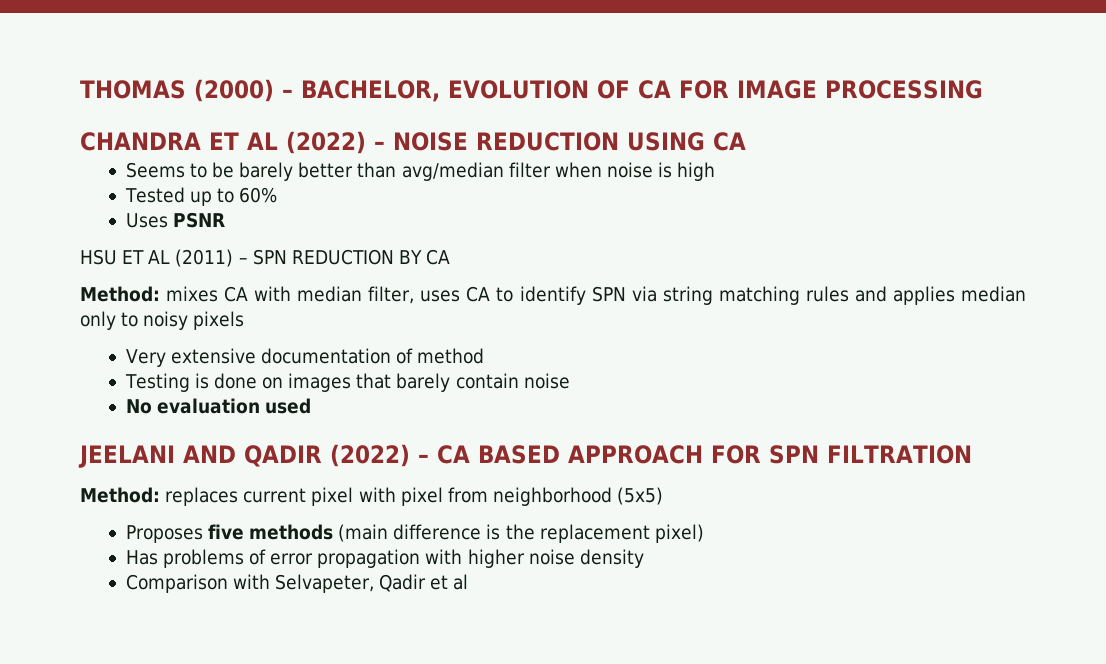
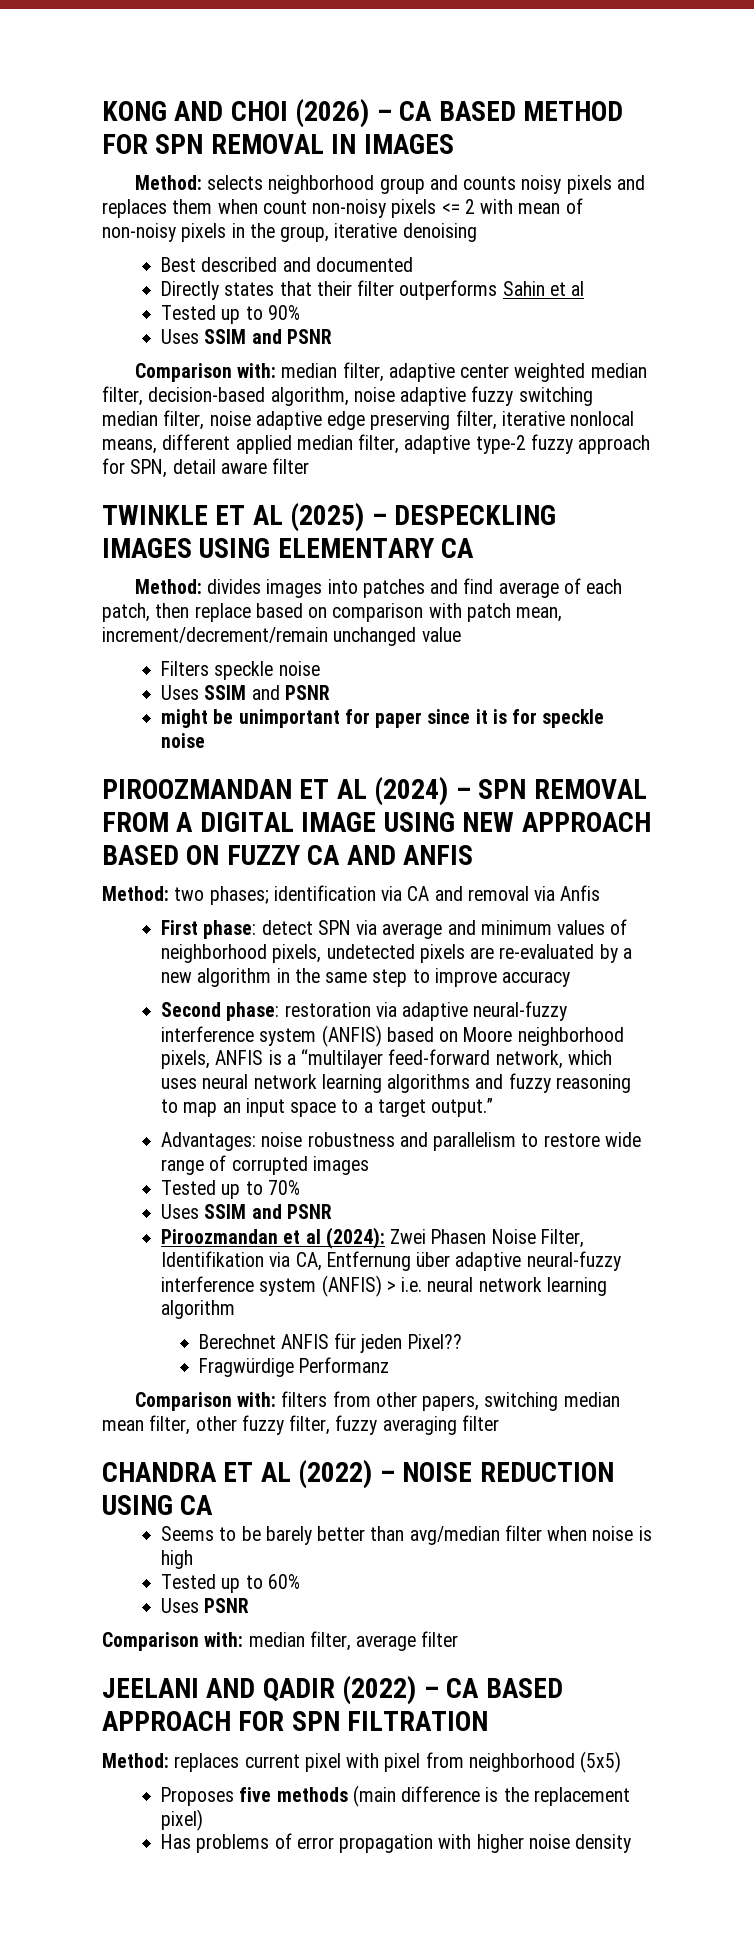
[80,79,983,102] THOMAS (2000) – BACHELOR, EVOLUTION OF CA FOR IMAGE PROCESSING -> [102,99,623,128] [102,134,454,154] [134,175,645,194] [102,198,583,218] [102,223,477,242] [161,257,413,272] [161,280,585,300] [161,305,300,324] [161,329,332,344] [134,362,647,382] [102,386,593,406] [102,410,635,430] [102,434,651,454] [102,458,310,478] [102,503,557,532] [102,538,475,558] [134,578,623,598] [102,603,563,622] [102,627,461,646] [161,661,320,680] [161,685,330,700] [161,709,605,728] [161,733,206,748] [102,777,647,806] [102,812,651,832] [102,845,474,865] [102,885,601,905] [161,919,628,939] [161,944,632,963] [161,968,571,987] [161,1001,568,1021] [161,1025,624,1047] [161,1049,612,1069] [161,1073,631,1093] [161,1098,494,1117] [161,1132,641,1151] [161,1155,369,1175] [161,1180,300,1199] [161,1204,332,1219] [161,1227,584,1249] [161,1251,621,1271] [161,1275,607,1297] [161,1300,236,1319] [198,1333,462,1353] [198,1357,389,1377] [134,1391,620,1411] [102,1415,499,1435] KONG AND CHOI (2026) – CA BASED METHOD FOR SPN REMOVAL IN IMAGES // Method: selects neighborhood group and counts noisy pixels and replaces them when count non-noisy pixels <= 2 with mean of non-noisy pixels in the group, iterative denoising // Best described and documented // Directly states that their filter outperforms Sahin et al // Tested up to 90% // Uses SSIM and PSNR // Comparison with: median filter, adaptive center weighted median filter, decision-based algorithm, noise adaptive fuzzy switching median filter, noise adaptive edge preserving filter, iterative nonlocal means, different applied median filter, adaptive type-2 fuzzy approach for SPN, detail aware filter // TWINKLE ET AL (2025) – DESPECKLING IMAGES USING ELEMENTARY CA // Method: divides images into patches and find average of each patch, then replace based on comparison with patch mean, increment/decrement/remain unchanged value // Filters speckle noise // Uses SSIM and PSNR // might be unimportant for paper since it is for speckle noise // PIROOZMANDAN ET AL (2024) – SPN REMOVAL FROM A DIGITAL IMAGE USING NEW APPROACH BASED ON FUZZY CA AND ANFIS // Method: two phases; identification via CA and removal via Anfis // First phase: detect SPN via average and minimum values of neighborhood pixels, undetected pixels are re-evaluated by a new algorithm in the same step to improve accuracy // Second phase: restoration via adaptive neural-fuzzy interference system (ANFIS) based on Moore neighborhood pixels, ANFIS is a “multilayer feed-forward network, which uses neural network learning algorithms and fuzzy reasoning to map an input space to a target output.” // Advantages: noise robustness and parallelism to restore wide range of corrupted images // Tested up to 70% // Uses SSIM and PSNR // Piroozmandan et al (2024): Zwei Phasen Noise Filter, Identifikation via CA, Entfernung über adaptive neural-fuzzy interference system (ANFIS) > i.e. neural network learning algorithm // Berechnet ANFIS für jeden Pixel?? // Fragwürdige Performanz // Comparison with: filters from other papers, switching median mean filter, other fuzzy filter, fuzzy averaging filter
[80,249,451,267] [80,286,1026,305] [80,311,245,330] [125,348,485,367] [124,373,570,392] [125,398,311,414] HSU ET AL (2011) – SPN REDUCTION BY CA // Method: mixes CA with median filter, uses CA to identify SPN via string matching rules and applies median only to noisy pixels // Very extensive documentation of method // Testing is done on images that barely contain noise // No evaluation used -> [102,1631,459,1651] Comparison with: median filter, average filter
[125,574,469,593] // Comparison with Selvapeter, Qadir et al -> (632, 1843) none

